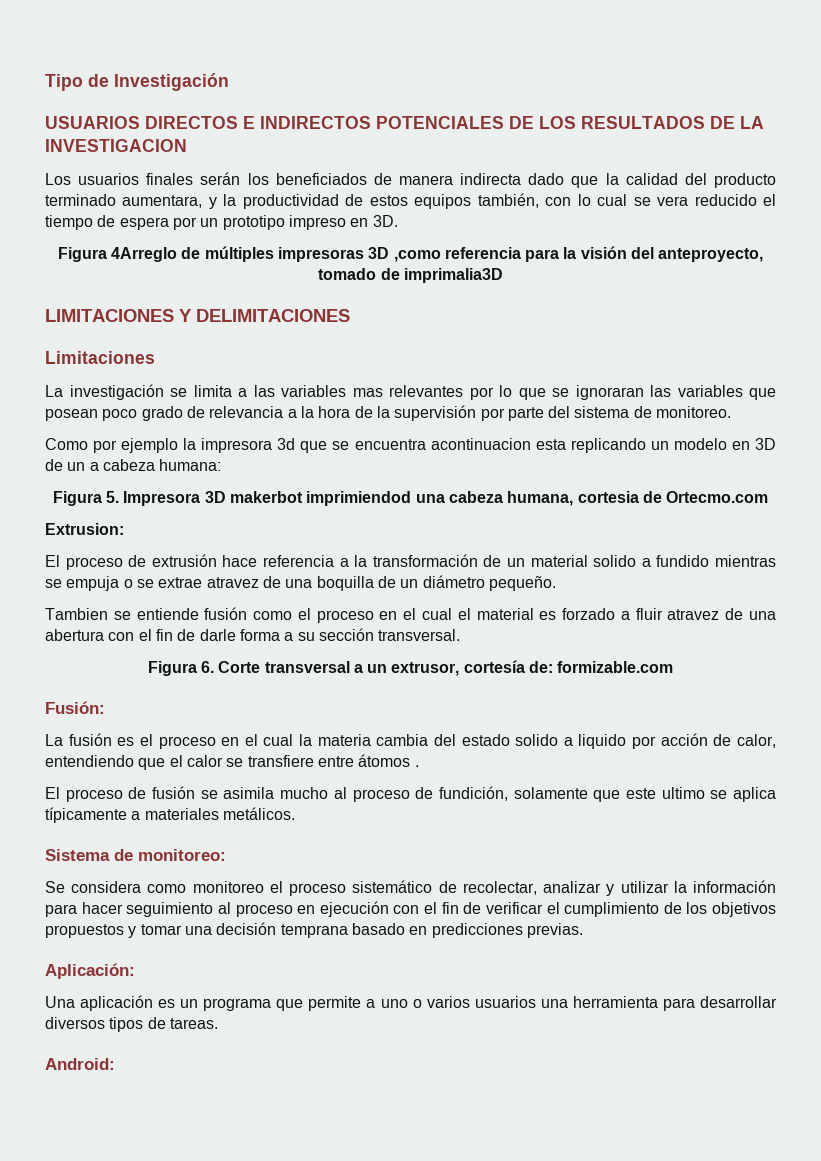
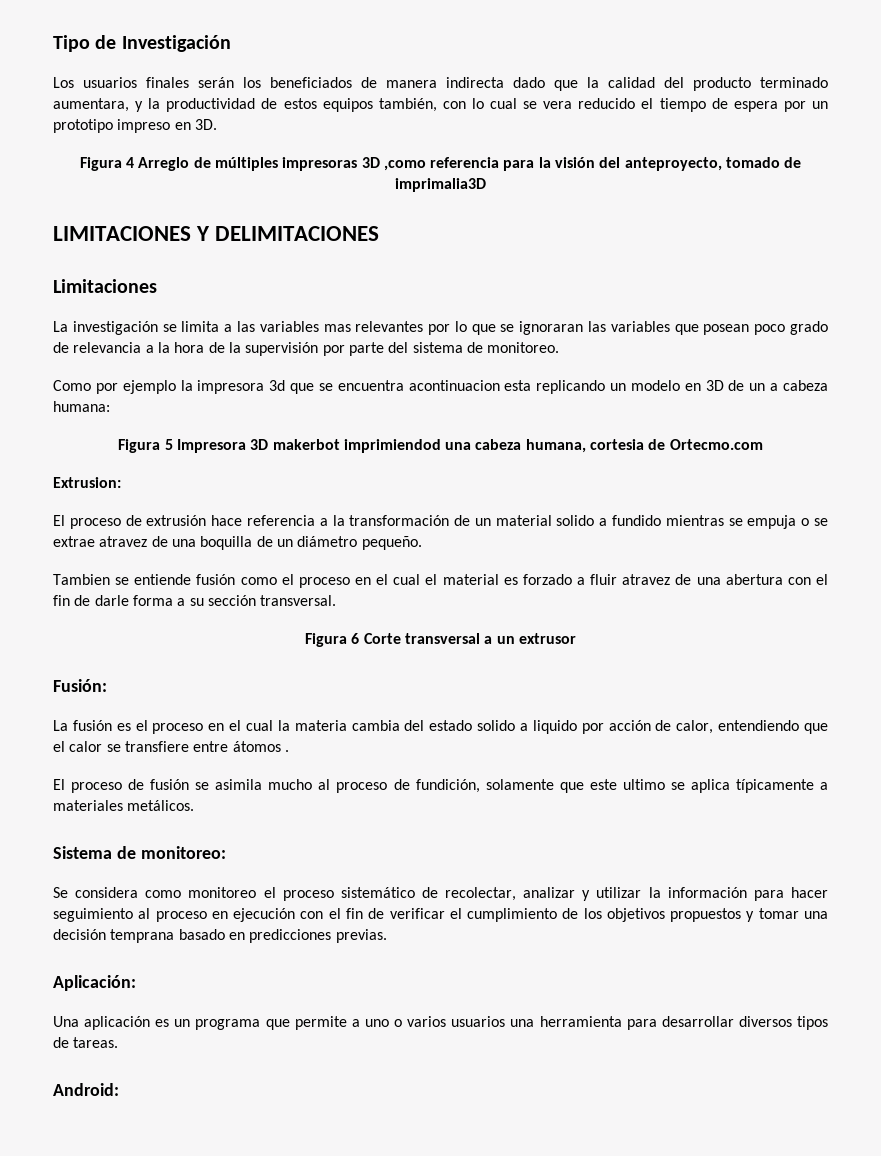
[45,116,764,129] [45,139,187,152] // USUARIOS DIRECTOS E INDIRECTOS POTENCIALES DE LOS RESULTADOS DE LA INVESTIGACION -> (231, 43) none
[110,247,177,262] 4Arreglo -> [125,157,190,171] 4 Arreglo
[106,491,120,503] 5. -> [164,439,173,450] 5
[200,661,214,673] 6. -> [351,633,360,644] 6
[391,660,674,676] extrusor, cortesía de: formizable.com -> [518,633,576,644] extrusor

